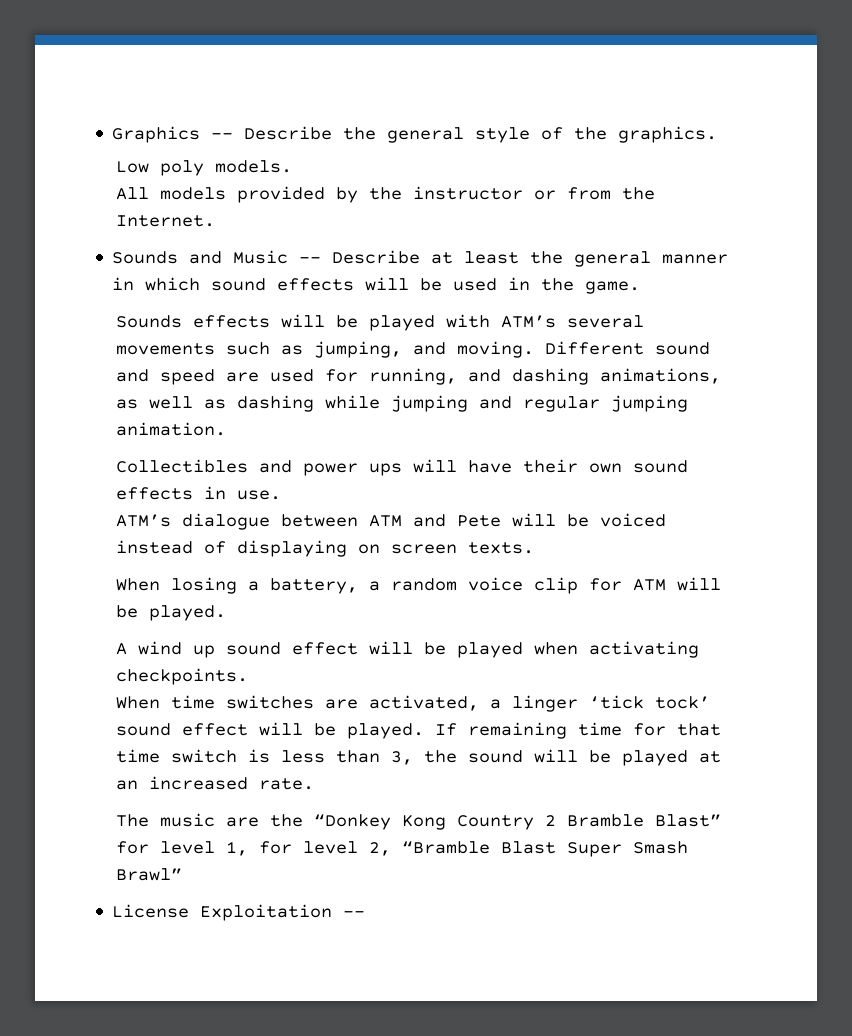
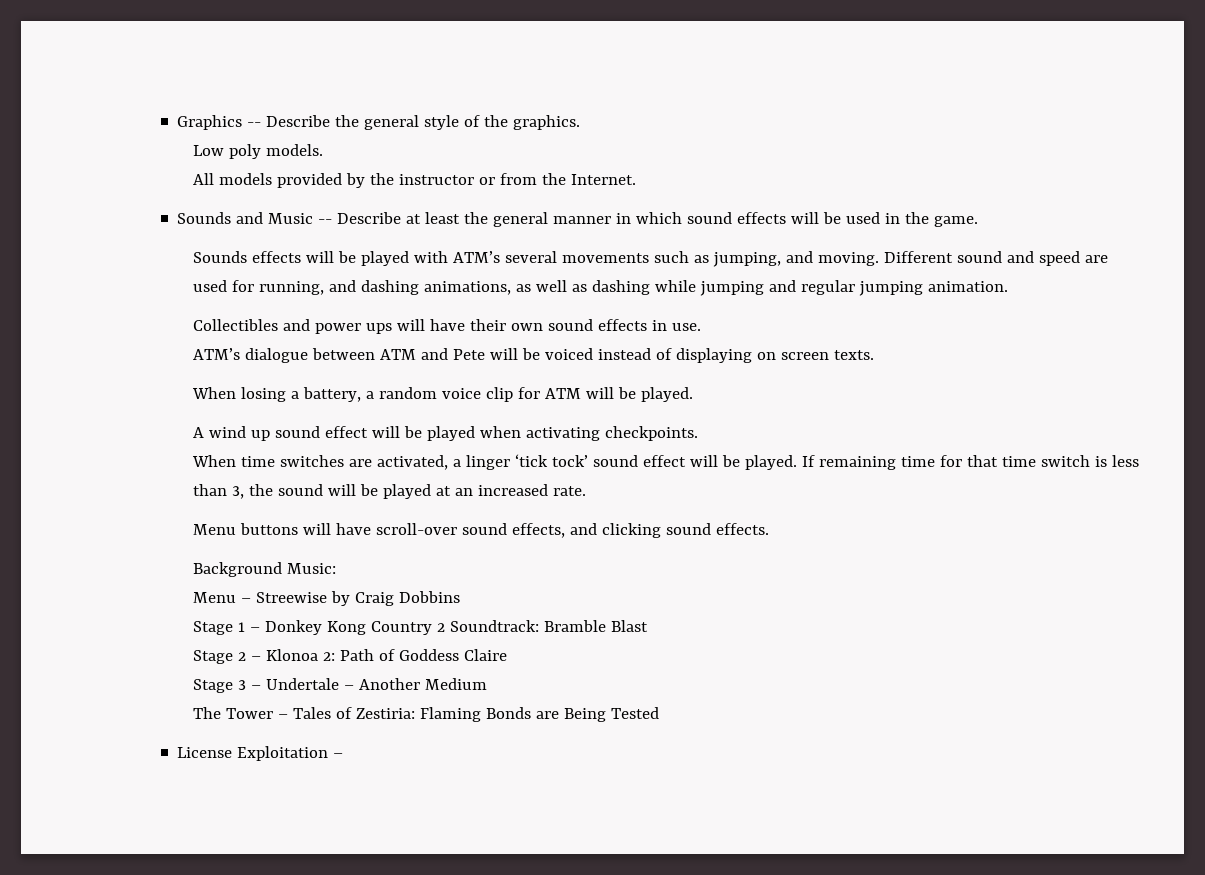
[115,813,721,830] [115,841,688,857] [115,868,182,881] The music are the “Donkey Kong Country 2 Bramble Blast” for level 1, for level 2, “Bramble Blast Super Smash Brawl” -> [193,523,770,538] [193,562,337,577] [193,591,461,606] [193,620,649,635] [193,649,508,664] [193,678,488,693] [193,707,660,722] Menu buttons will have scroll-over sound effects, and clicking sound effects. // Background Music: // Menu – Streewise by Craig Dobbins // Stage 1 – Donkey Kong Country 2 Soundtrack: Bramble Blast // Stage 2 – Klonoa 2: Path of Goddess Claire // Stage 3 – Undertale – Another Medium // The Tower – Tales of Zestiria: Flaming Bonds are Being Tested
[343,911,366,917] -- -> [333,753,344,758] –

